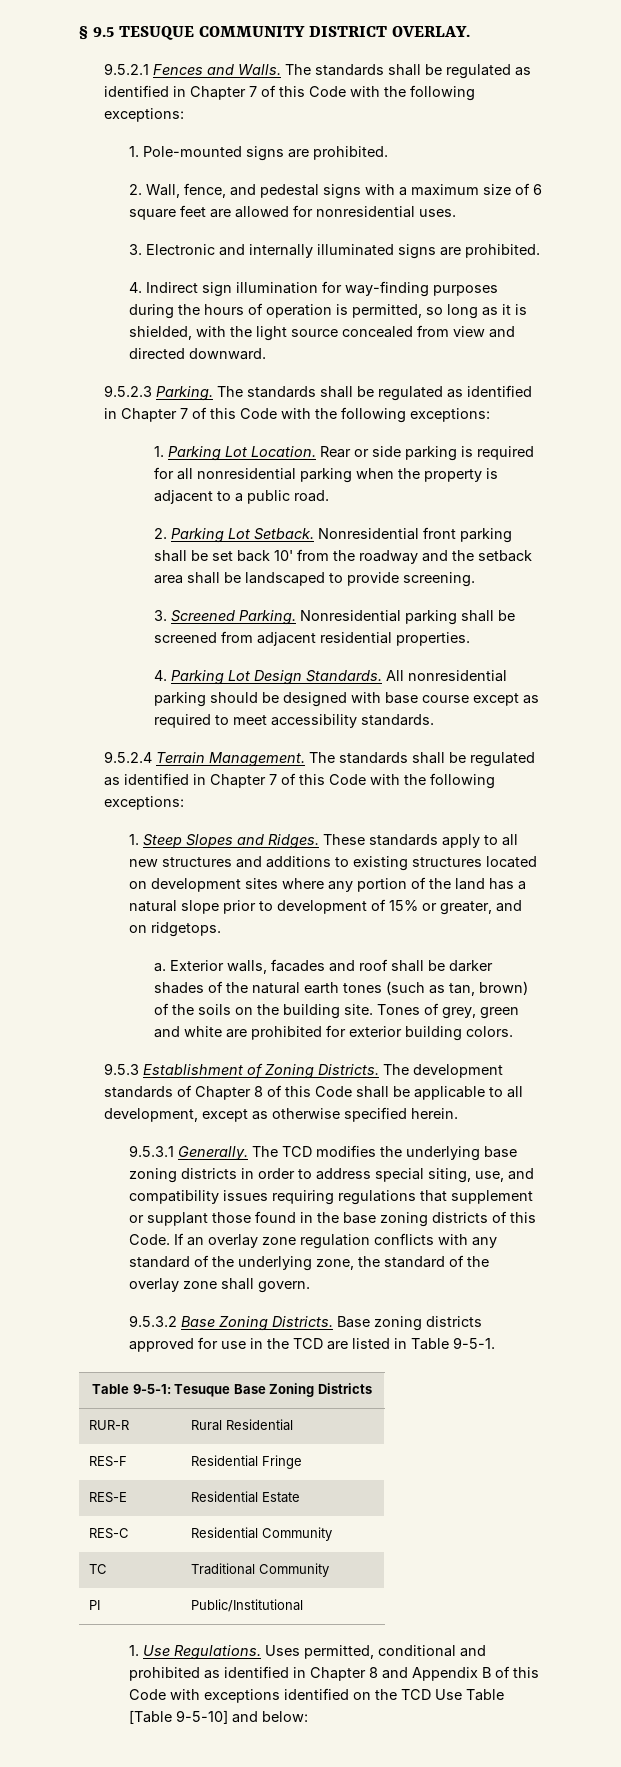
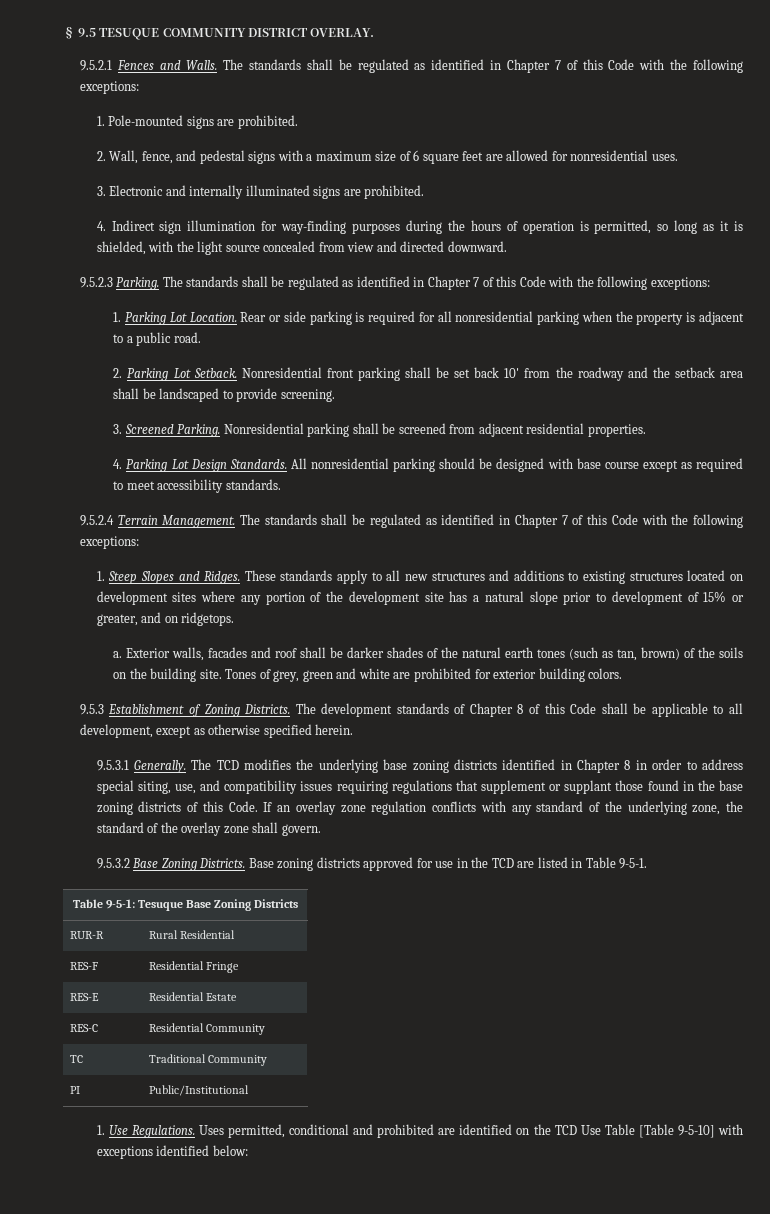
[454,878,485,890] land -> [348,591,444,605] development site
(237, 1173) none -> [502,759,631,773] identified in Chapter 8
[203,1666,539,1681] [128,1689,280,1703] as identified in Chapter 8 and Appendix B of this Code with exceptions -> [438,1128,456,1135] are
[231,1711,258,1723] and -> [718,1124,744,1135] [96,1145,210,1159] with exceptions identified

